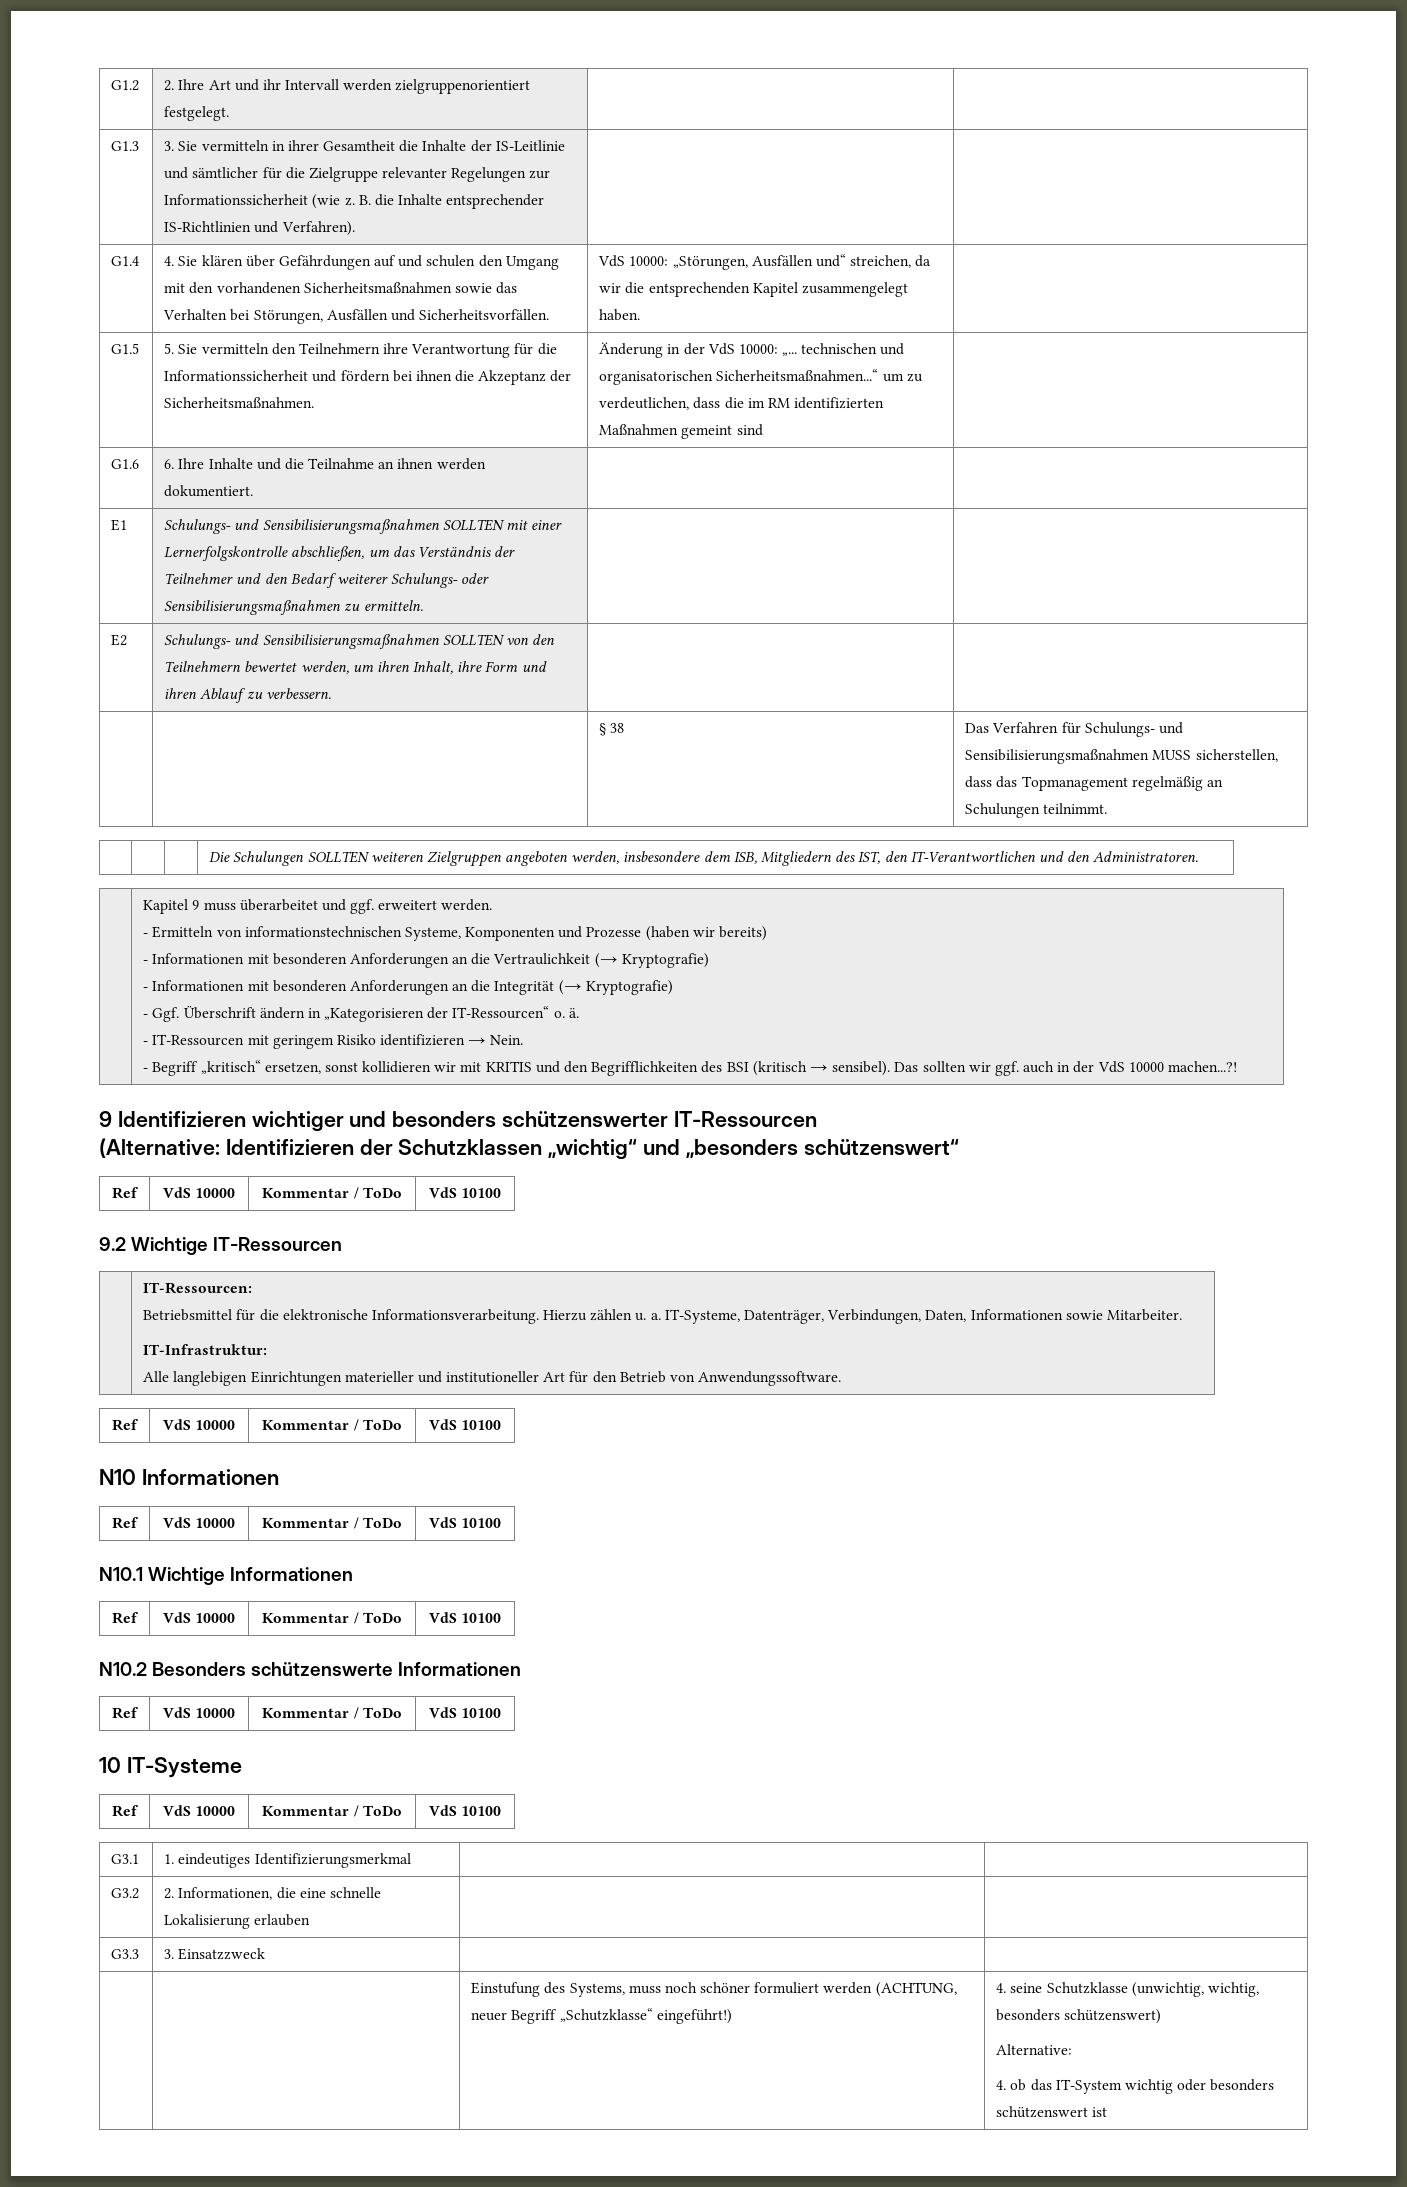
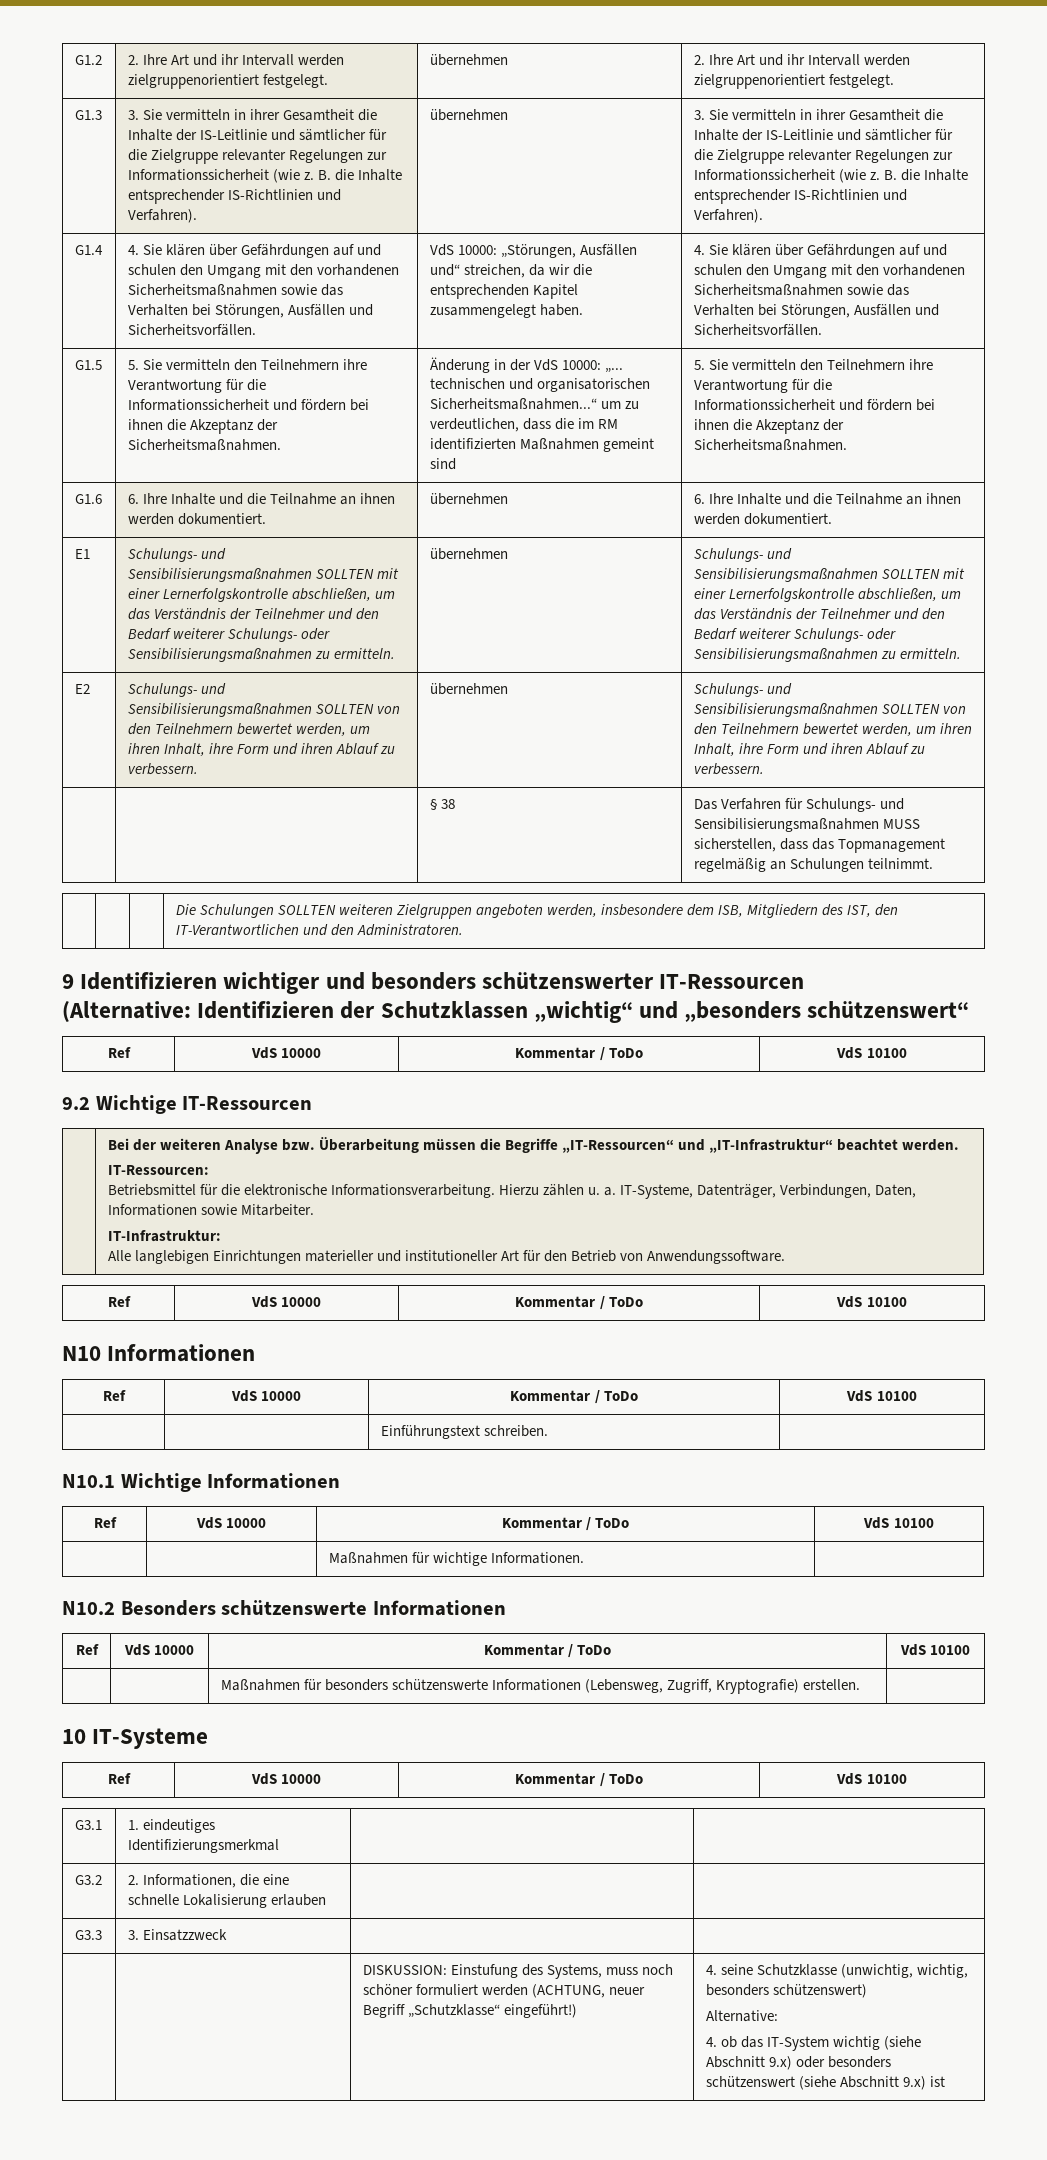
(230, 113) | -> [429,54,508,66] [693,54,911,66] [693,74,894,89] übernehmen | 2. Ihre Art und ihr Intervall werden zielgruppenorientiert festgelegt.
(355, 228) | -> [429,109,508,121] [693,109,944,121] [693,129,954,141] [693,149,954,164] [693,169,969,183] [693,189,907,204] [693,209,763,223] übernehmen | 3. Sie vermitteln in ihrer Gesamtheit die Inhalte der IS-Leitlinie und sämtlicher für die Zielgruppe relevanter Regelungen zur Informationssicherheit (wie z. B. die Inhalte entsprechender IS-Richtlinien und Verfahren).
(641, 315) none -> [693,244,948,258] [693,264,966,278] [693,284,909,296] [693,304,940,318] [693,324,822,336] 4. Sie klären über Gefährdungen auf und schulen den Umgang mit den vorhandenen Sicherheitsmaßnahmen sowie das Verhalten bei Störungen, Ausfällen und Sicherheitsvorfällen.
(763, 430) none -> [693,359,934,371] [693,379,832,393] [693,399,935,411] [693,419,844,434] [693,439,847,451] 5. Sie vermitteln den Teilnehmern ihre Verantwortung für die Informationssicherheit und fördern bei ihnen die Akzeptanz der Sicherheitsmaßnahmen.
(254, 491) | -> [429,493,508,505] [693,493,962,505] [693,513,832,525] übernehmen | 6. Ihre Inhalte und die Teilnahme an ihnen werden dokumentiert.
(423, 605) | -> [429,548,508,560] [693,548,792,562] [693,568,965,582] [693,588,961,602] [693,608,946,620] [693,628,896,642] [693,648,961,662] übernehmen | Schulungs- und Sensibilisierungsmaßnahmen SOLLTEN mit einer Lernerfolgskontrolle abschließen, um das Verständnis der Teilnehmer und den Bedarf weiterer Schulungs- oder Sensibilisierungsmaßnahmen zu ermitteln.
(331, 693) | -> [429,683,508,695] [693,683,792,697] [693,703,966,717] [693,723,973,737] [693,743,926,757] [693,763,764,775] übernehmen | Schulungs- und Sensibilisierungsmaßnahmen SOLLTEN von den Teilnehmern bewertet werden, um ihren Inhalt, ihre Form und ihren Ablauf zu verbessern.
[143,899,493,914] [143,926,768,941] [143,953,709,968] [143,980,673,995] [143,1006,579,1022] [143,1034,524,1049] [143,1060,1237,1076] // | Kapitel 9 muss überarbeitet und ggf. erweitert werden. // - Ermitteln von informationstechnischen Systeme, Komponenten und Prozesse (haben wir bereits) // - Informationen mit besonderen Anforderungen an die Vertraulichkeit (→ Kryptografie) // - Informationen mit besonderen Anforderungen an die Integrität (→ Kryptografie) // - Ggf. Überschrift ändern in „Kategorisieren der IT-Ressourcen“ o. ä. // - IT-Ressourcen mit geringem Risiko identifizieren → Nein. // - Begriff „kritisch“ ersetzen, sonst kollidieren wir mit KRITIS und den Begrifflichkeiten des BSI (kritisch → sensibel). Das sollten wir ggf. auch in der VdS 10000 machen...?! -> (463, 930) none
(343, 1244) none -> [107,1137,960,1154] Bei der weiteren Analyse bzw. Überarbeitung müssen die Begriffe „IT-Ressourcen“ und „IT-Infrastruktur“ beachtet werden. //
(502, 1523) none -> [380,1425,548,1439] // | | Einführungstext schreiben. |
(502, 1618) none -> [328,1552,584,1566] // | | Maßnahmen für wichtige Informationen. |
(502, 1713) none -> [220,1679,861,1694] // | | Maßnahmen für besonders schützenswerte Informationen (Lebensweg, Zugriff, Kryptografie) erstellen. |
(266, 1954) none -> [362,1965,447,1975] DISKUSSION:
[1177,2079,1275,2091] [996,2106,1089,2118] oder besonders schützenswert -> [884,2036,922,2050] [705,2056,891,2070] [705,2076,926,2090] (siehe Abschnitt 9.x) oder besonders schützenswert (siehe Abschnitt 9.x)

